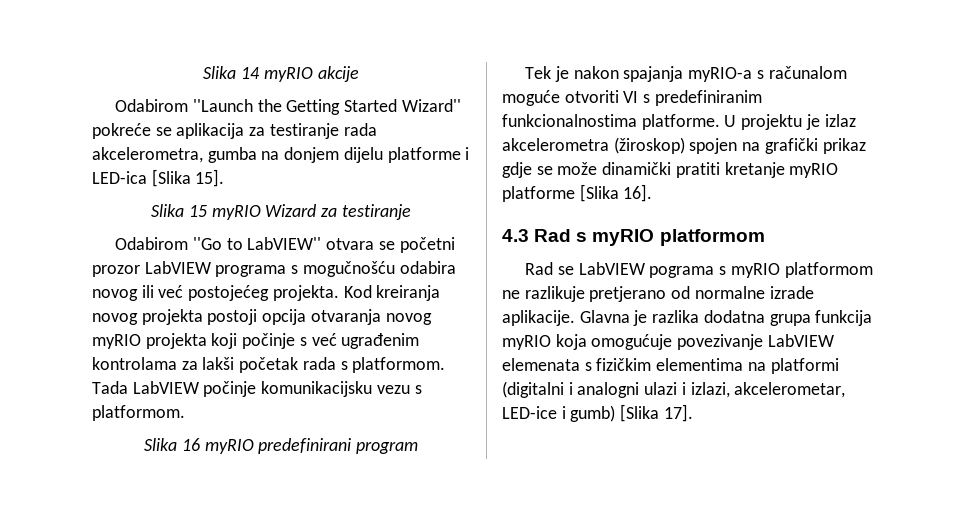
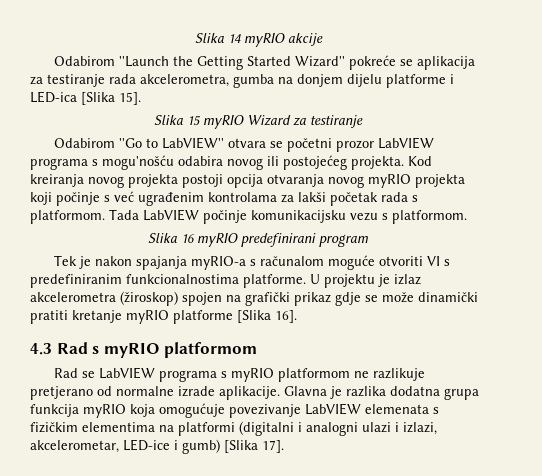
[302,261,395,277] mogučnošću -> [102,155,174,170] mogu'nošću
[158,285,184,298] već -> (279, 161) none
[649,266,715,278] pograma -> [158,370,217,382] programa

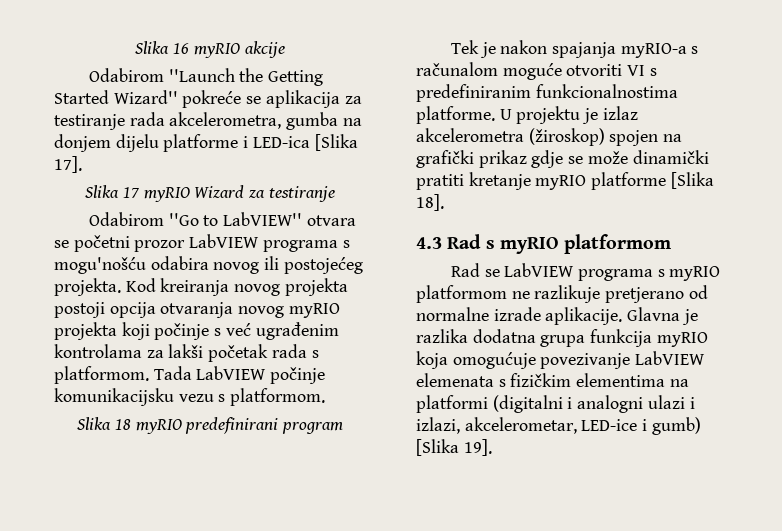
[194,33,241,43] Slika 14 -> [135,41,190,54] Slika 16
[119,92,141,105] [154,115,201,126] 15]. // Slika 15 -> [54,156,82,173] [85,185,139,198] 17]. // Slika 17
[181,234,195,243] 16 -> [114,419,131,430] 18
[275,310,297,323] 16]. -> [416,194,444,211] 18].
[262,440,284,453] 17]. -> [463,439,492,456] 19].

